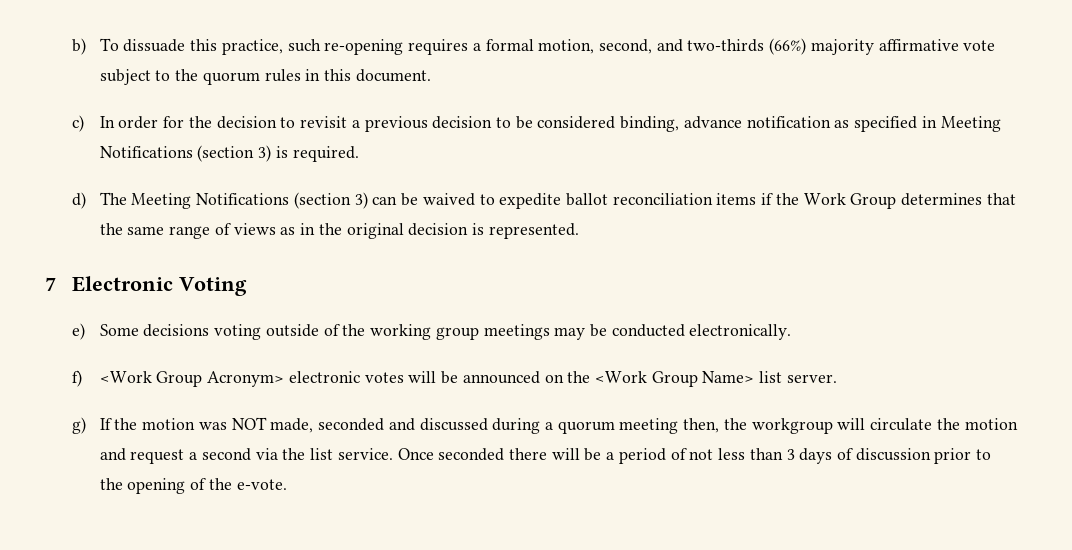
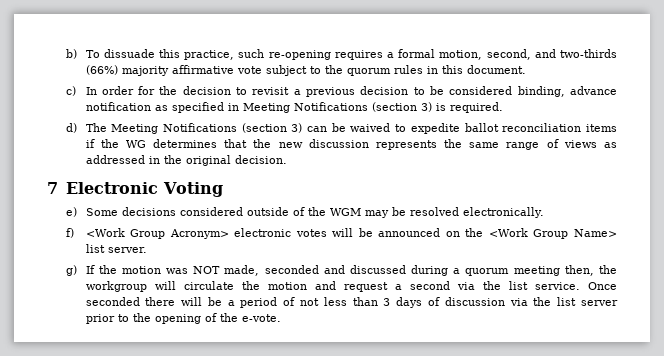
[803,193,897,209] Work Group -> [125,140,146,148] WG
(123, 229) none -> [278,139,463,150] new discussion represents the
(296, 231) none -> [85,155,145,164] addressed
[408,223,579,239] decision is represented. -> [234,155,287,164] decision.
[214,324,262,340] voting -> [179,207,243,216] considered
[370,324,550,340] working group meetings -> [329,208,361,216] WGM
[611,324,685,337] conducted -> [409,207,459,216] resolved
(931, 454) none -> [509,297,618,306] via the list server

